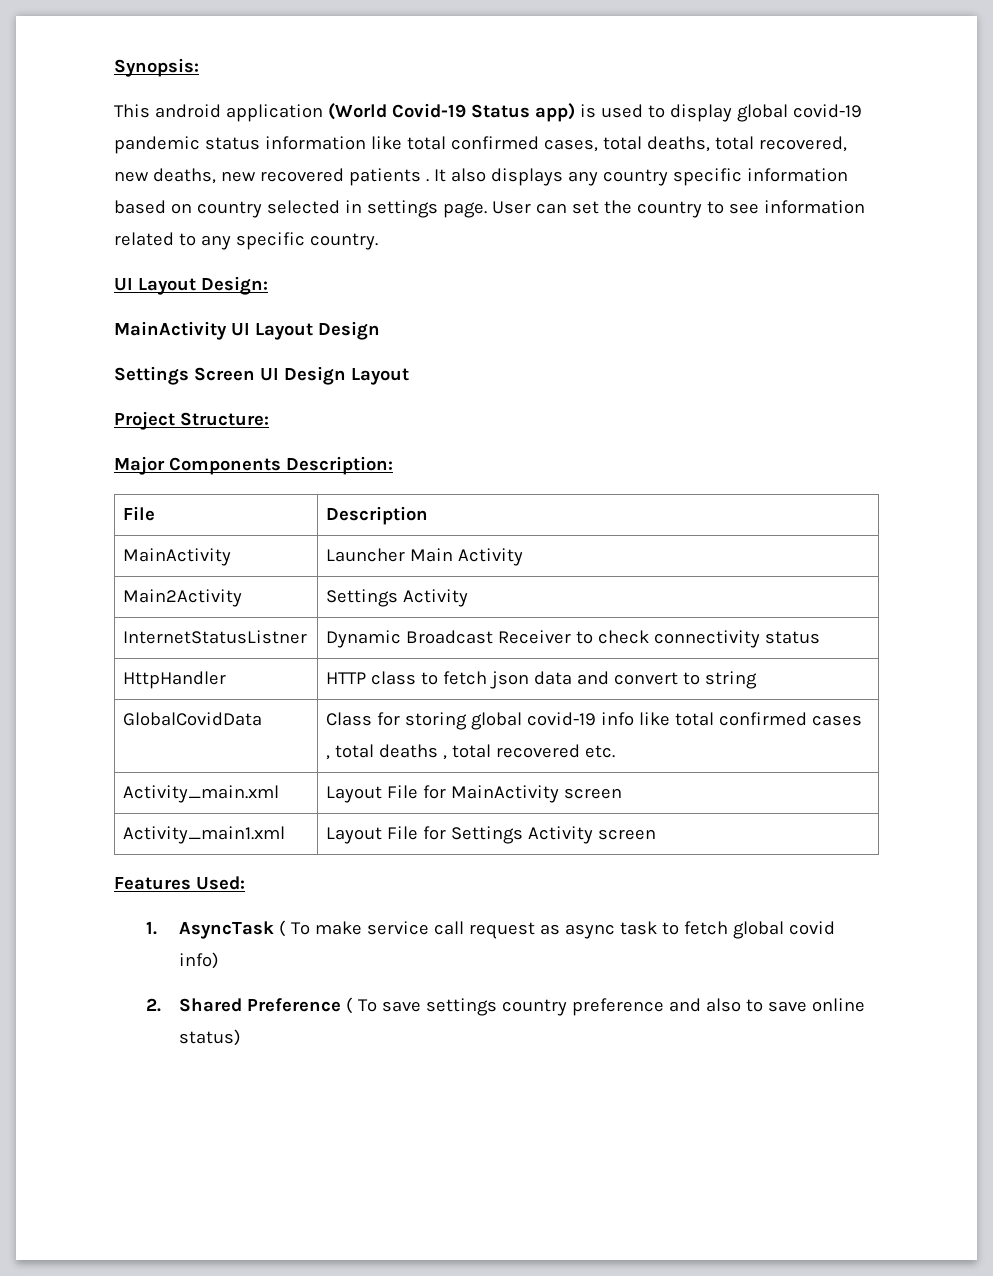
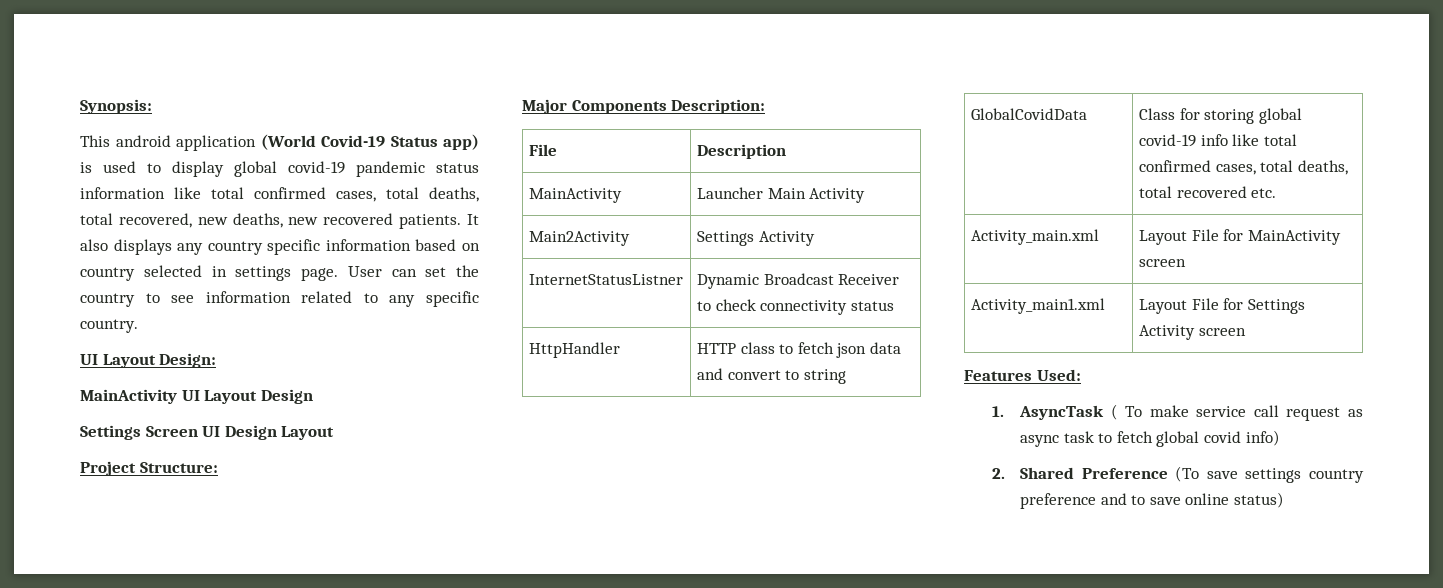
[348,168,429,186] patients . -> [399,214,462,229] patients.
[812,715,863,726] [326,744,448,760] cases , total deaths , -> [1215,160,1348,175] cases, total deaths,
[345,997,377,1014] ( To -> [1175,466,1200,482] (To
[705,998,741,1012] also -> (1127, 499) none

